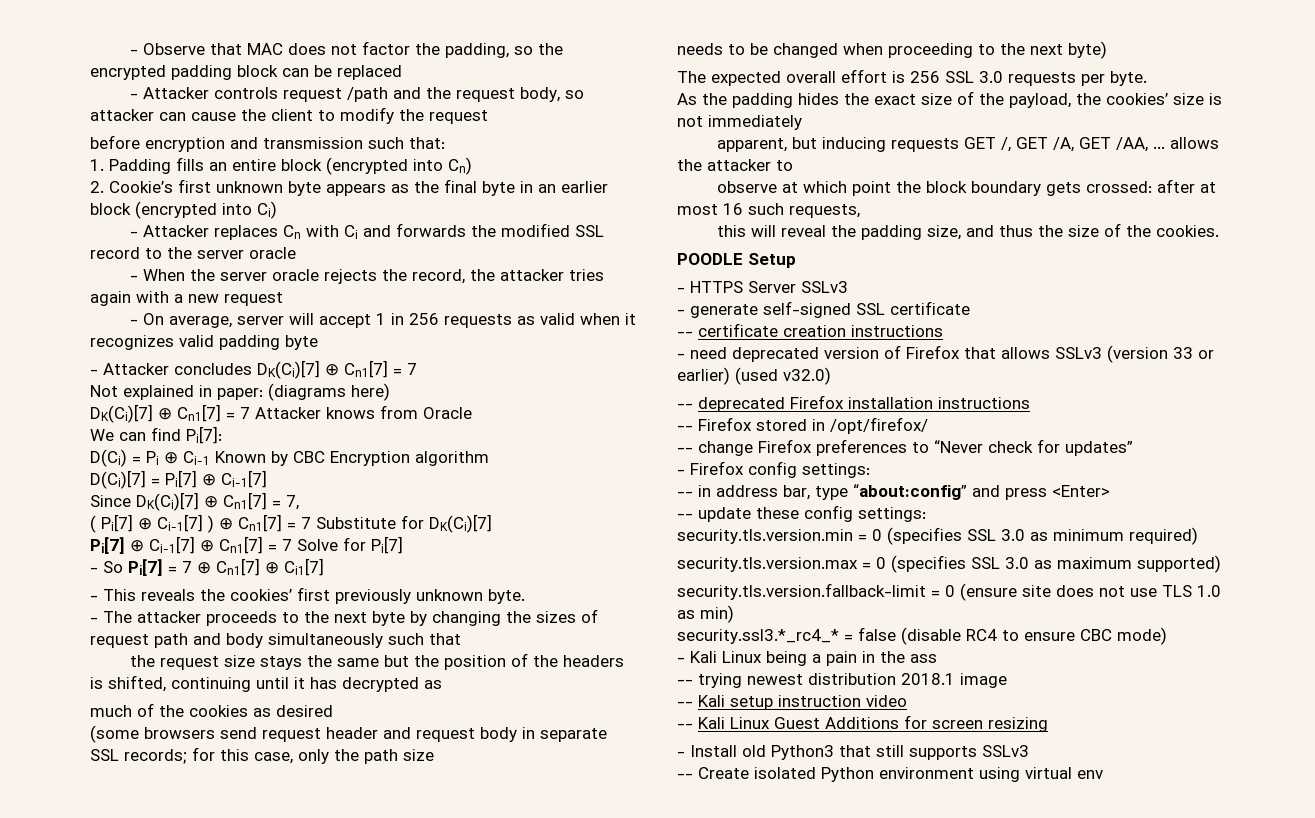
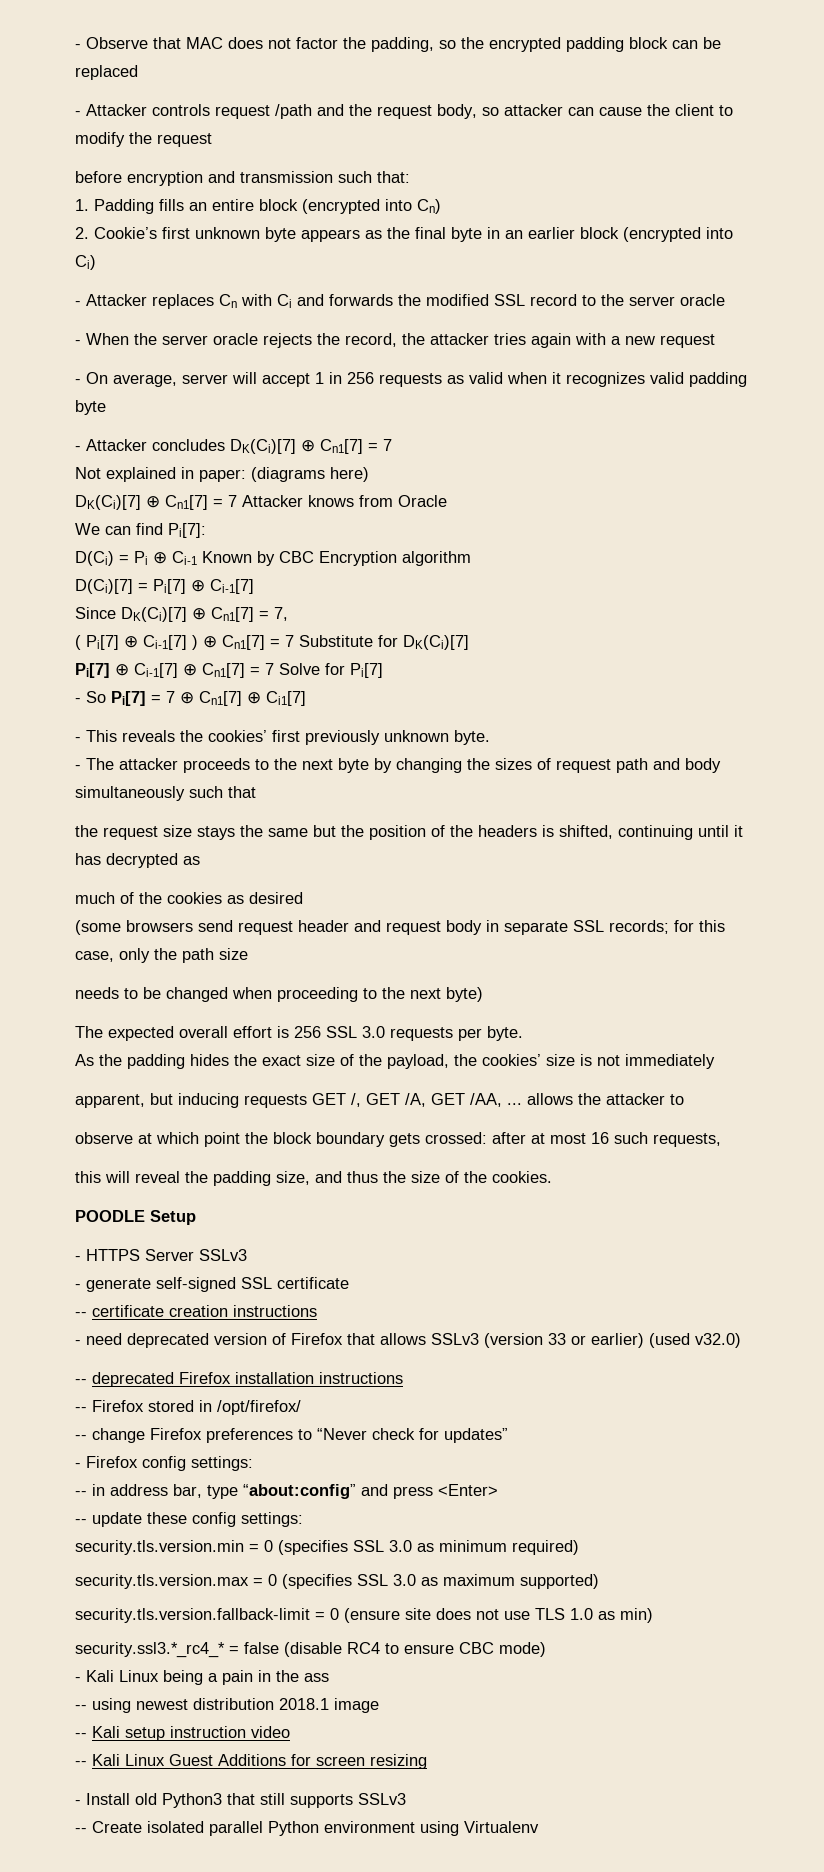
[698,673,742,688] trying -> [92,1698,131,1713] using
(816, 773) none -> [209,1821,263,1836] parallel
[1025,767,1103,779] virtual env -> [464,1821,539,1833] Virtualenv

